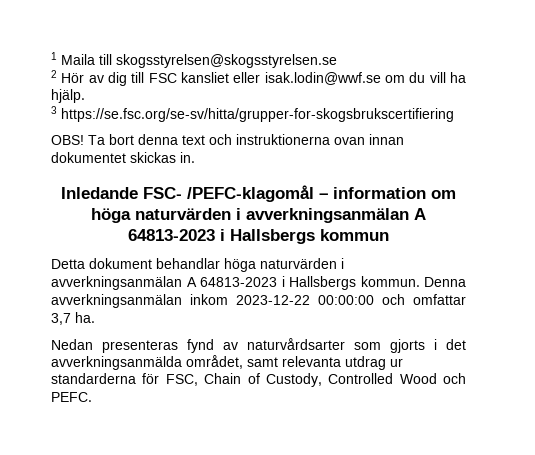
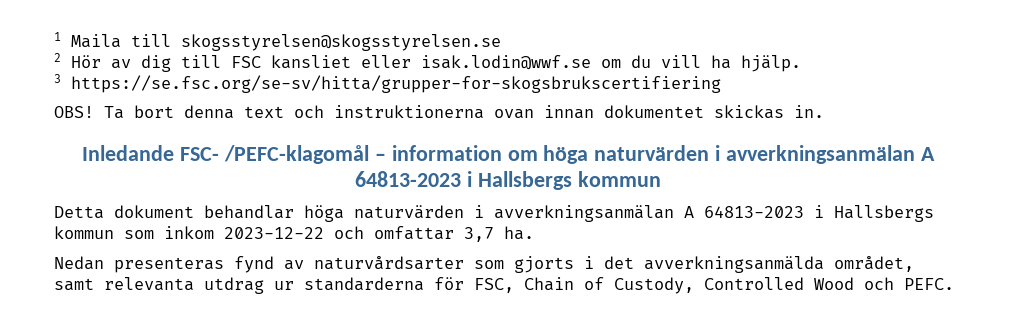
[360,276,466,287] [51,294,182,308] kommun. Denna avverkningsanmälan -> [54,226,154,239] kommun som
[318,295,374,305] 00:00:00 -> (324, 233) none

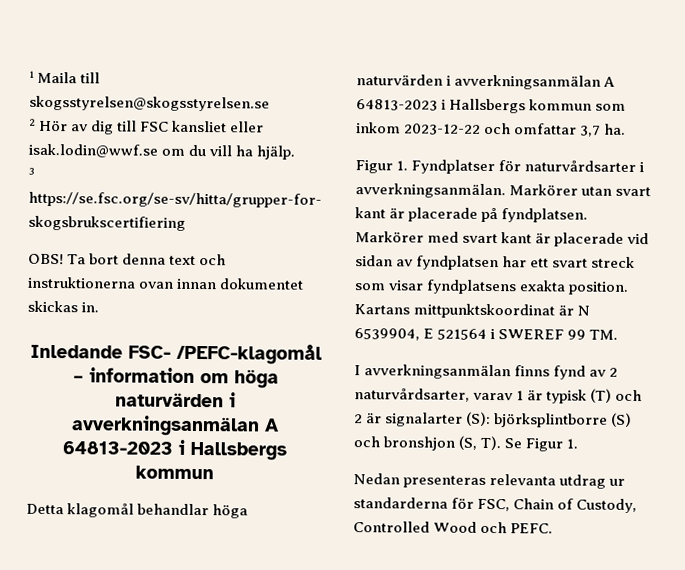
[114,205,194,218] dokument -> [67,503,135,518] klagomål
[54,256,914,273] [54,278,94,291] Nedan presenteras fynd av naturvårdsarter som gjorts i det avverkningsanmälda området, samt -> [355,159,645,175] [355,183,652,199] [355,207,589,223] [355,231,650,247] [355,255,636,271] [354,279,630,295] [354,303,591,319] [354,328,619,341] [354,364,619,380] [354,388,643,404] [354,411,633,428] [353,435,579,452] [353,473,487,488] Figur 1. Fyndplatser för naturvårdsarter i avverkningsanmälan. Markörer utan svart kant är placerade på fyndplatsen. Markörer med svart kant är placerade vid sidan av fyndplatsen har ett svart streck som visar fyndplatsens exakta position. Kartans mittpunktskoordinat är N 6539904, E 521564 i SWEREF 99 TM. // I avverkningsanmälan finns fynd av 2 naturvårdsarter, varav 1 är typisk (T) och 2 är signalarter (S): björksplintborre (S) och bronshjon (S, T). Se Figur 1. // Nedan presenteras

